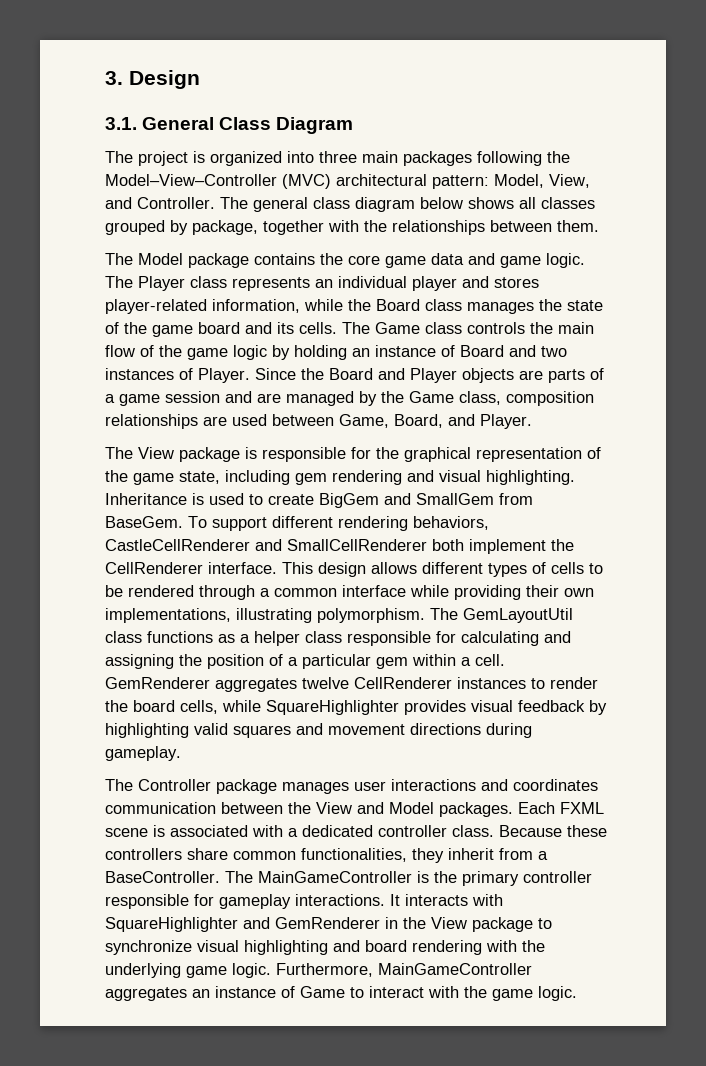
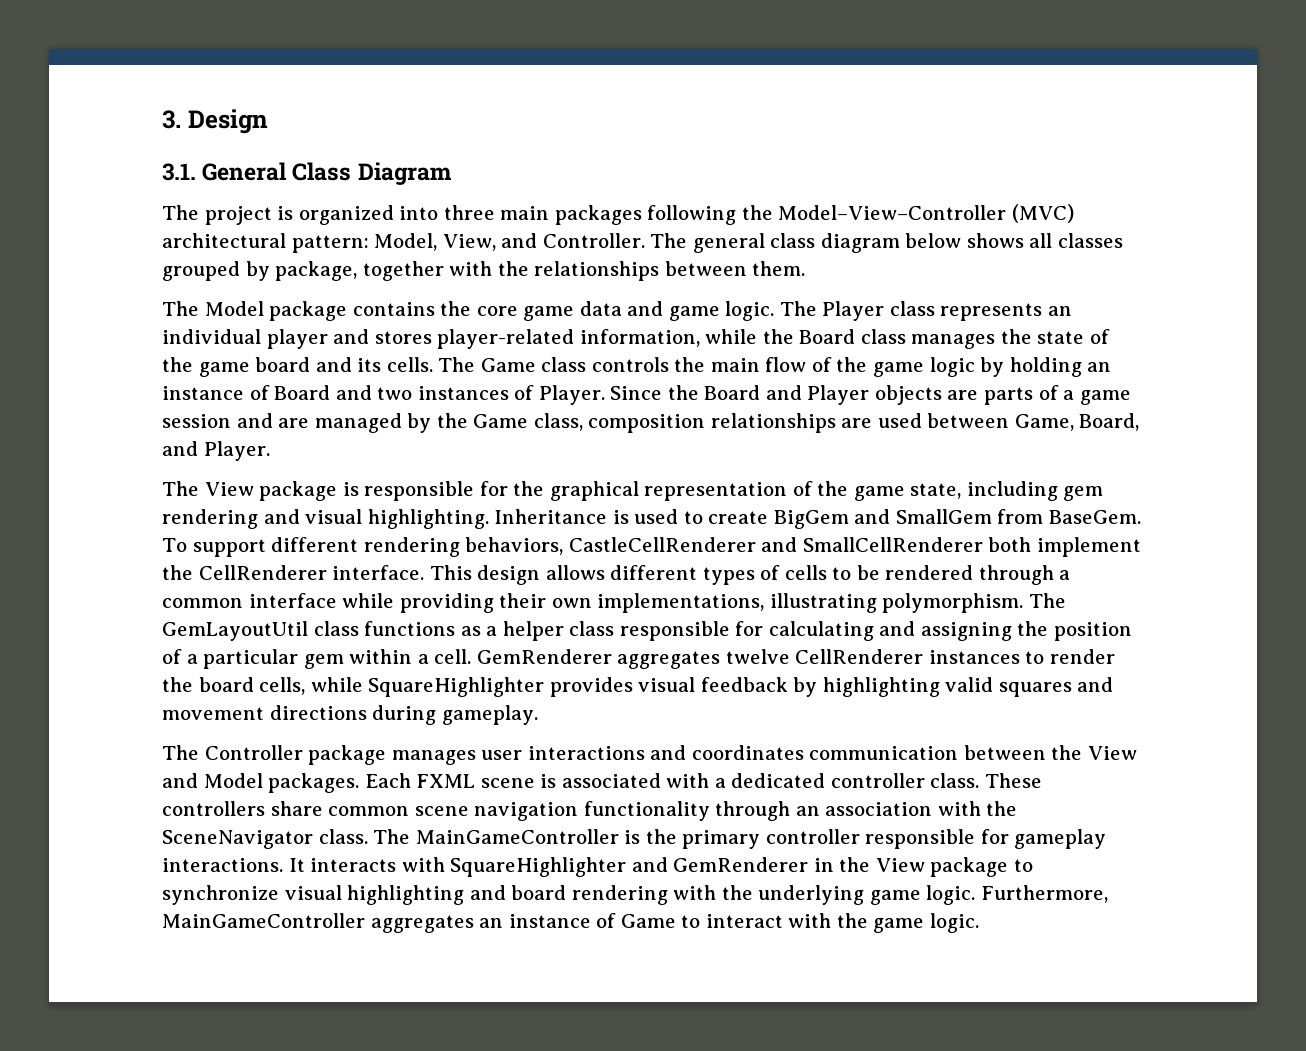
[499,825,607,837] Because these -> [984,773,1042,788] These
[301,848,548,863] [105,871,220,883] functionalities, they inherit from a BaseController. -> [414,801,1018,821] [162,829,368,849] scene navigation functionality through an association with the SceneNavigator class.

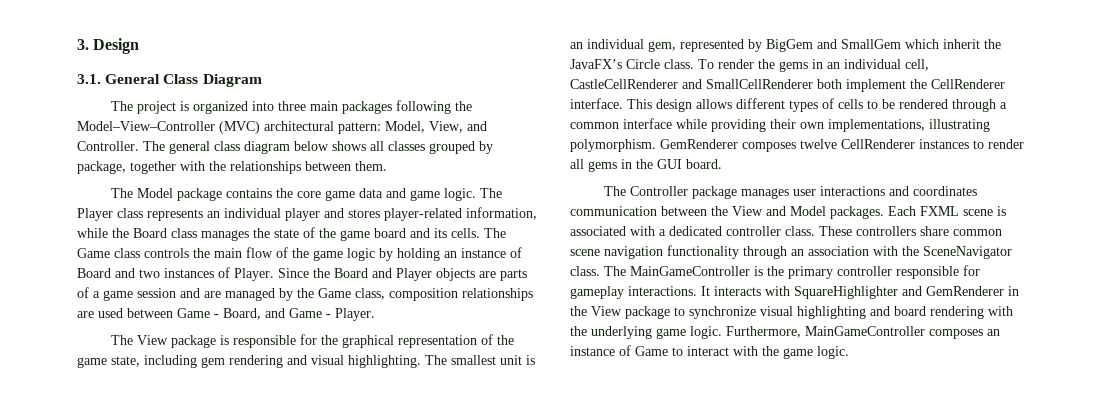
[1014,413,1140,431] [162,441,198,456] Game, Board, and -> [177,308,331,320] Game - Board, and Game -
[494,509,1141,529] [162,537,564,557] Inheritance is used to create BigGem and SmallGem from BaseGem. To support different rendering behaviors, -> [425,355,535,365] [570,39,1001,52] [570,59,929,72] The smallest unit is an individual gem, represented by BigGem and SmallGem which inherit the JavaFX’s Circle class. To render the gems in an individual cell,
[1028,593,1066,608] [162,621,1132,641] [162,649,721,669] The GemLayoutUtil class functions as a helper class responsible for calculating and assigning the position of a particular gem within a cell. GemRenderer aggregates -> [660,139,796,152] GemRenderer composes
[162,677,1114,697] [162,705,538,725] the board cells, while SquareHighlighter provides visual feedback by highlighting valid squares and movement directions during gameplay. -> [570,159,722,172] all gems in the GUI board.
[370,915,474,933] aggregates -> [929,329,983,339] composes

